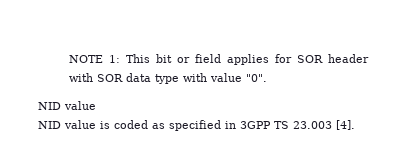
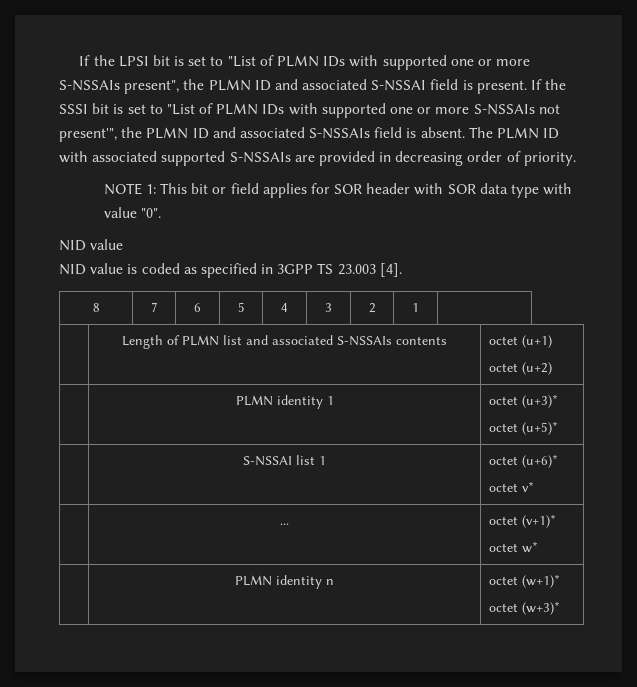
(68, 59) none -> [79,55,531,70] [59,79,567,94] [59,103,560,118] [59,127,560,142] [59,151,576,166] If the LPSI bit is set to "List of PLMN IDs with supported one or more S-NSSAIs present", the PLMN ID and associated S-NSSAI field is present. If the SSSI bit is set to "List of PLMN IDs with supported one or more S-NSSAIs not present'", the PLMN ID and associated S-NSSAIs field is absent. The PLMN ID with associated supported S-NSSAIs are provided in decreasing order of priority. //
(355, 125) none -> [92,303,100,312] [150,302,158,312] [194,303,201,312] [237,302,245,312] [281,303,288,312] [325,303,332,312] [368,303,376,313] [412,303,419,312] [122,335,447,349] [489,335,553,348] [489,362,553,375] [235,395,334,409] [489,394,559,408] [489,421,559,435] [243,455,326,466] [489,454,559,468] [489,481,535,492] [280,523,289,525] [489,514,557,528] [489,541,539,553] [235,575,334,589] [489,574,561,588] [489,601,561,615] // 8 | 7 | 6 | 5 | 4 | 3 | 2 | 1 | // | Length of PLMN list and associated S-NSSAIs contents | octet (u+1) // octet (u+2) // | PLMN identity 1 | octet (u+3)* // octet (u+5)* // | S-NSSAI list 1 | octet (u+6)* // octet v* // | ... | octet (v+1)* // octet w* // | PLMN identity n | octet (w+1)* // octet (w+3)*

